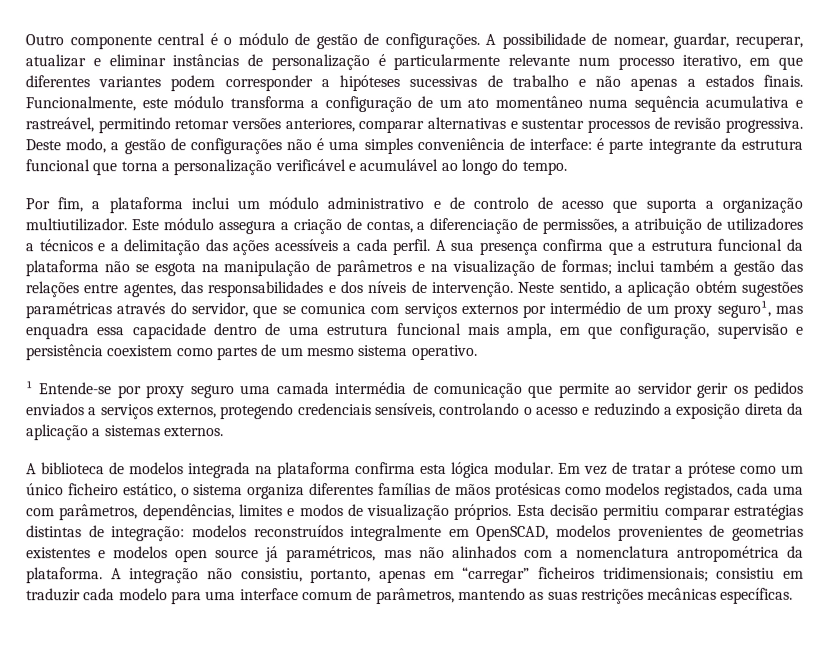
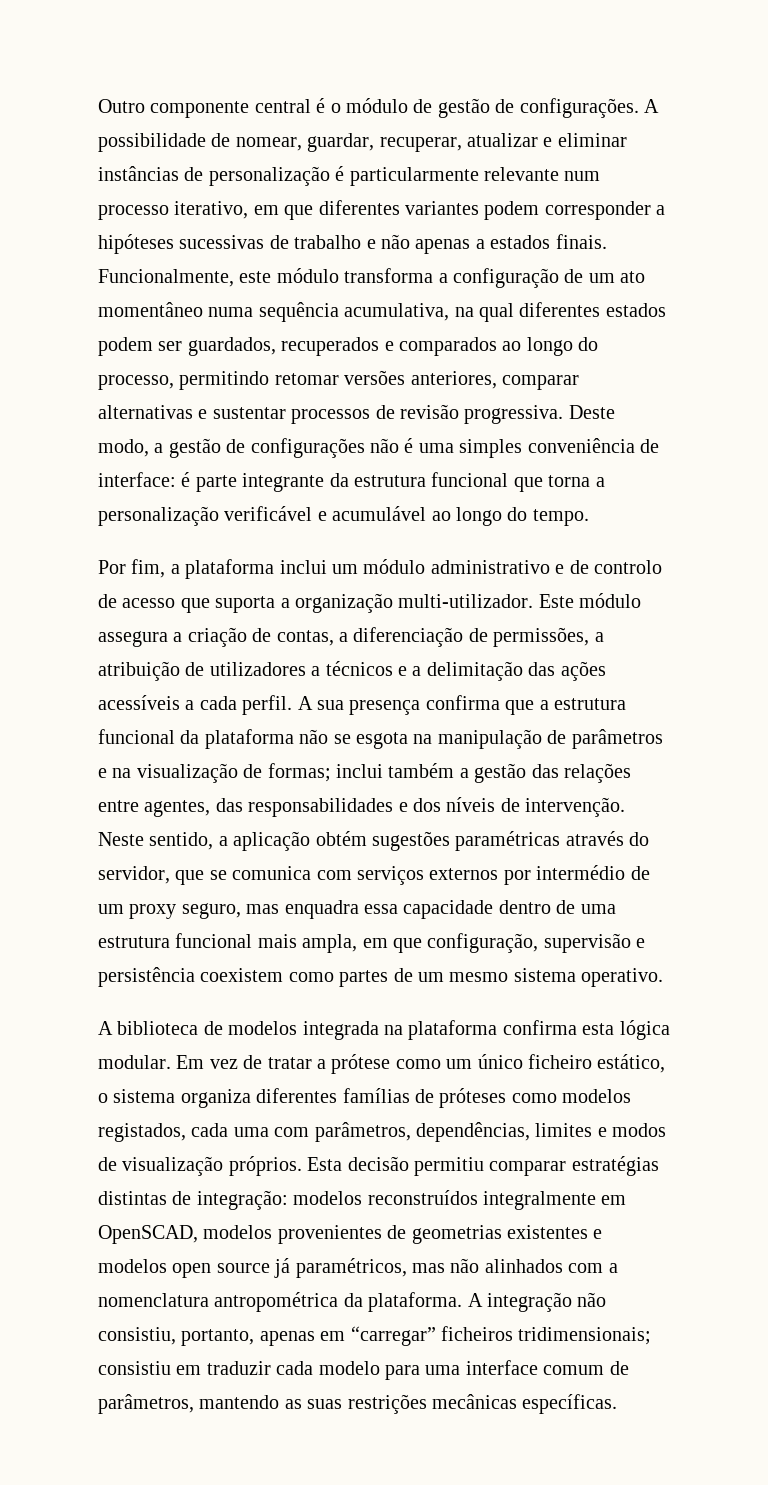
[705,95,804,108] [25,117,94,133] acumulativa e rastreável, -> [344,302,666,322] [98,337,599,356] [98,375,174,390] acumulativa, na qual diferentes estados podem ser guardados, recuperados e comparados ao longo do processo,
[25,218,127,232] multiutilizador. -> [398,594,534,608] multi-utilizador.
[716,300,771,318] seguro¹, -> [181,903,241,919] seguro,
[26,381,804,399] [26,402,805,420] [26,424,224,441] // ¹ Entende-se por proxy seguro uma camada intermédia de comunicação que permite ao servidor gerir os pedidos enviados a serviços externos, protegendo credenciais sensíveis, controlando o acesso e reduzindo a exposição direta da aplicação a sistemas externos. -> (664, 977) none
[454,482,561,499] mãos protésicas -> [439,1088,507,1108] próteses

